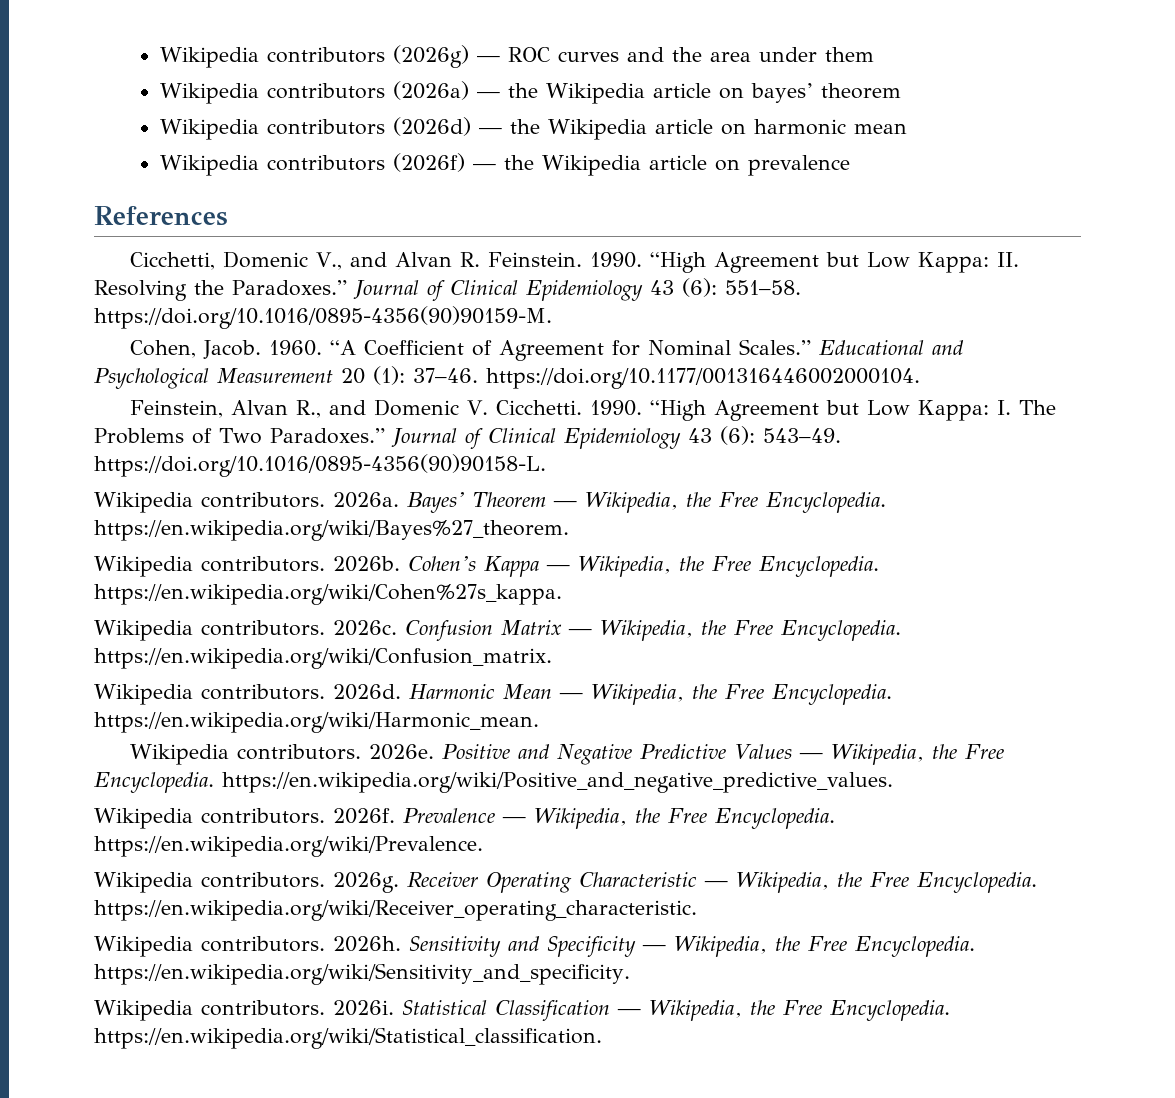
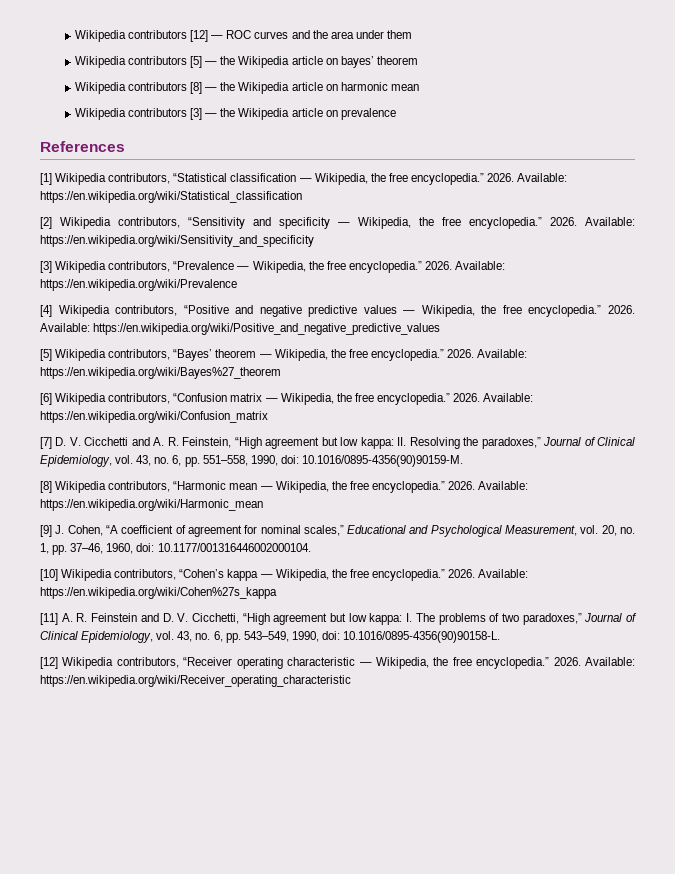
[160,45,470,68] Wikipedia contributors (2026g) -> [74,30,209,42] Wikipedia contributors [12]
[393,81,470,100] (2026a) -> [190,56,203,68] [5]
[393,117,472,136] (2026d) -> [190,82,203,94] [8]
[393,153,466,172] (2026f) -> [190,108,203,120] [3]
[129,251,989,273] Cicchetti, Domenic V., and Alvan R. Feinstein. 1990. “High Agreement but Low Kappa: -> [40,173,568,185] [40,191,302,203] [40,217,635,229] [40,235,314,247] [40,261,506,273] [40,279,237,291] [40,305,636,317] [40,323,441,335] [40,349,528,361] [40,367,281,379] [40,393,534,405] [40,411,268,423] [40,437,394,449] [1] Wikipedia contributors, “Statistical classification — Wikipedia, the free encyclopedia.” 2026. Available: https://en.wikipedia.org/wiki/Statistical_classification // [2] Wikipedia contributors, “Sensitivity and specificity — Wikipedia, the free encyclopedia.” 2026. Available: https://en.wikipedia.org/wiki/Sensitivity_and_specificity // [3] Wikipedia contributors, “Prevalence — Wikipedia, the free encyclopedia.” 2026. Available: https://en.wikipedia.org/wiki/Prevalence // [4] Wikipedia contributors, “Positive and negative predictive values — Wikipedia, the free encyclopedia.” 2026. Available: https://en.wikipedia.org/wiki/Positive_and_negative_predictive_values // [5] Wikipedia contributors, “Bayes’ theorem — Wikipedia, the free encyclopedia.” 2026. Available: https://en.wikipedia.org/wiki/Bayes%27_theorem // [6] Wikipedia contributors, “Confusion matrix — Wikipedia, the free encyclopedia.” 2026. Available: https://en.wikipedia.org/wiki/Confusion_matrix // [7] D. V. Cicchetti and A. R. Feinstein, “High agreement but low kappa:
[232,278,801,301] [94,306,552,329] [129,339,964,361] [94,366,920,389] [129,399,1056,421] [94,426,841,449] [94,454,546,477] [94,492,886,513] [94,520,569,541] [94,556,879,577] [94,584,562,605] [94,620,901,641] [94,648,552,669] [94,684,892,705] [94,712,539,733] [129,744,1004,765] [94,772,893,793] [94,808,835,829] [94,836,483,857] [94,872,1037,893] [94,900,697,921] [94,936,975,957] [94,963,630,985] [94,1000,950,1021] [94,1027,602,1049] Paradoxes.” Journal of Clinical Epidemiology 43 (6): 551–58. https://doi.org/10.1016/0895-4356(90)90159-M. // Cohen, Jacob. 1960. “A Coefficient of Agreement for Nominal Scales.” Educational and Psychological Measurement 20 (1): 37–46. https://doi.org/10.1177/001316446002000104. // Feinstein, Alvan R., and Domenic V. Cicchetti. 1990. “High Agreement but Low Kappa: I. The Problems of Two Paradoxes.” Journal of Clinical Epidemiology 43 (6): 543–49. https://doi.org/10.1016/0895-4356(90)90158-L. // Wikipedia contributors. 2026a. Bayes’ Theorem — Wikipedia, the Free Encyclopedia. https://en.wikipedia.org/wiki/Bayes%27_theorem. // Wikipedia contributors. 2026b. Cohen’s Kappa — Wikipedia, the Free Encyclopedia. https://en.wikipedia.org/wiki/Cohen%27s_kappa. // Wikipedia contributors. 2026c. Confusion Matrix — Wikipedia, the Free Encyclopedia. https://en.wikipedia.org/wiki/Confusion_matrix. // Wikipedia contributors. 2026d. Harmonic Mean — Wikipedia, the Free Encyclopedia. https://en.wikipedia.org/wiki/Harmonic_mean. // Wikipedia contributors. 2026e. Positive and Negative Predictive Values — Wikipedia, the Free Encyclopedia. https://en.wikipedia.org/wiki/Positive_and_negative_predictive_values. // Wikipedia contributors. 2026f. Prevalence — Wikipedia, the Free Encyclopedia. https://en.wikipedia.org/wiki/Prevalence. // Wikipedia contributors. 2026g. Receiver Operating Characteristic — Wikipedia, the Free Encyclopedia. https://en.wikipedia.org/wiki/Receiver_operating_characteristic. // Wikipedia contributors. 2026h. Sensitivity and Specificity — Wikipedia, the Free Encyclopedia. https://en.wikipedia.org/wiki/Sensitivity_and_specificity. // Wikipedia contributors. 2026i. Statistical Classification — Wikipedia, the Free Encyclopedia. https://en.wikipedia.org/wiki/Statistical_classification. -> [481,437,635,449] [40,455,463,467] [40,481,529,493] [40,499,263,511] [40,525,635,537] [40,543,311,555] [40,569,529,581] [40,587,277,599] [40,613,637,625] [40,631,501,643] [40,657,635,669] [40,675,351,687] paradoxes,” Journal of Clinical Epidemiology, vol. 43, no. 6, pp. 551–558, 1990, doi: 10.1016/0895-4356(90)90159-M. // [8] Wikipedia contributors, “Harmonic mean — Wikipedia, the free encyclopedia.” 2026. Available: https://en.wikipedia.org/wiki/Harmonic_mean // [9] J. Cohen, “A coefficient of agreement for nominal scales,” Educational and Psychological Measurement, vol. 20, no. 1, pp. 37–46, 1960, doi: 10.1177/001316446002000104. // [10] Wikipedia contributors, “Cohen’s kappa — Wikipedia, the free encyclopedia.” 2026. Available: https://en.wikipedia.org/wiki/Cohen%27s_kappa // [11] A. R. Feinstein and D. V. Cicchetti, “High agreement but low kappa: I. The problems of two paradoxes,” Journal of Clinical Epidemiology, vol. 43, no. 6, pp. 543–549, 1990, doi: 10.1016/0895-4356(90)90158-L. // [12] Wikipedia contributors, “Receiver operating characteristic — Wikipedia, the free encyclopedia.” 2026. Available: https://en.wikipedia.org/wiki/Receiver_operating_characteristic

